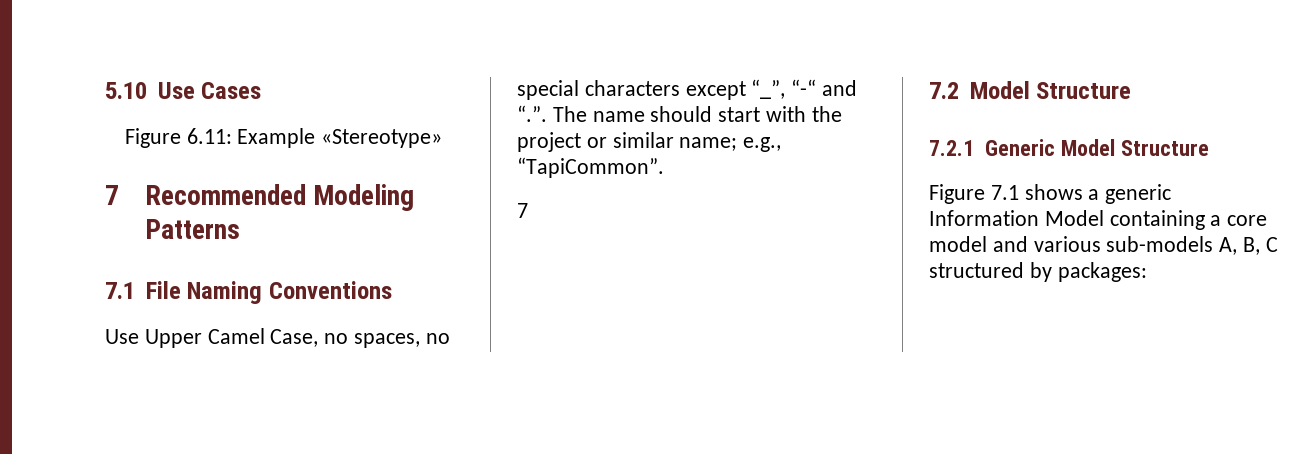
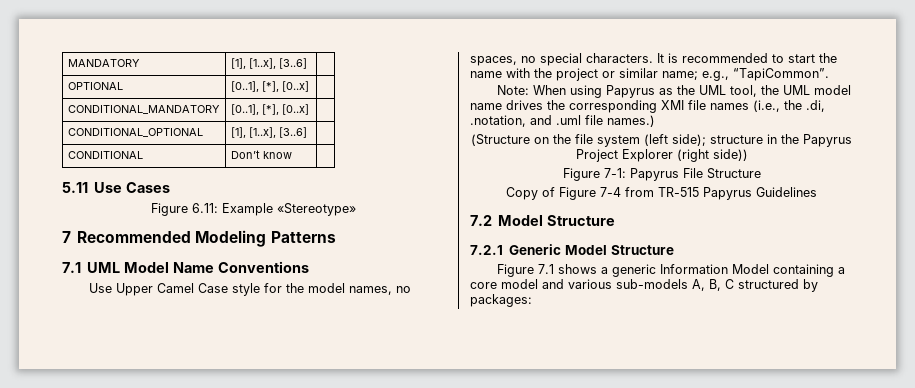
[105,82,147,99] 5.10 -> [67,59,140,67] [230,58,307,69] [67,82,123,90] [230,81,309,92] [67,105,220,114] [230,104,309,115] [67,128,203,137] [230,127,307,138] [67,151,143,159] [230,150,292,159] [62,182,88,193] MANDATORY | [1], [1..x], [3..6] | // OPTIONAL | [0..1], [*], [0..x] | // CONDITIONAL_MANDATORY | [0..1], [*], [0..x] | // CONDITIONAL_OPTIONAL | [1], [1..x], [3..6] | // CONDITIONAL | Don’t know | // 5.11
[145,281,263,304] File Naming -> [87,262,215,273] UML Model Name
[270,329,450,348] [517,79,858,100] [517,105,761,122] Case, no spaces, no special characters except “_”, “-“ and “.”. The name should start -> [198,283,412,296] [470,53,837,66] [470,71,502,78] Case style for the model names, no spaces, no special characters. It is recommended to start the name
[517,203,528,218] 7 -> [497,85,852,98] [470,100,825,113] [470,115,655,127] [471,134,852,147] [575,149,748,162] [562,168,761,181] [506,187,817,200] Note: When using Papyrus as the UML tool, the UML model name drives the corresponding XMI file names (i.e., the .di, .notation, and .uml file names.) // (Structure on the file system (left side); structure in the Papyrus Project Explorer (right side)) // Figure 7-1: Papyrus File Structure // Copy of Figure 7-4 from TR-515 Papyrus Guidelines

